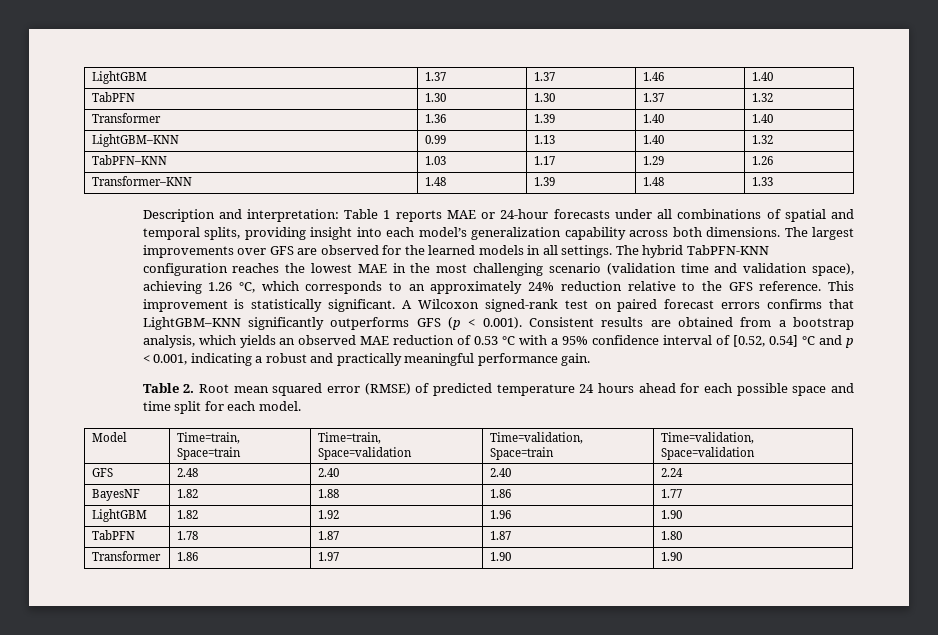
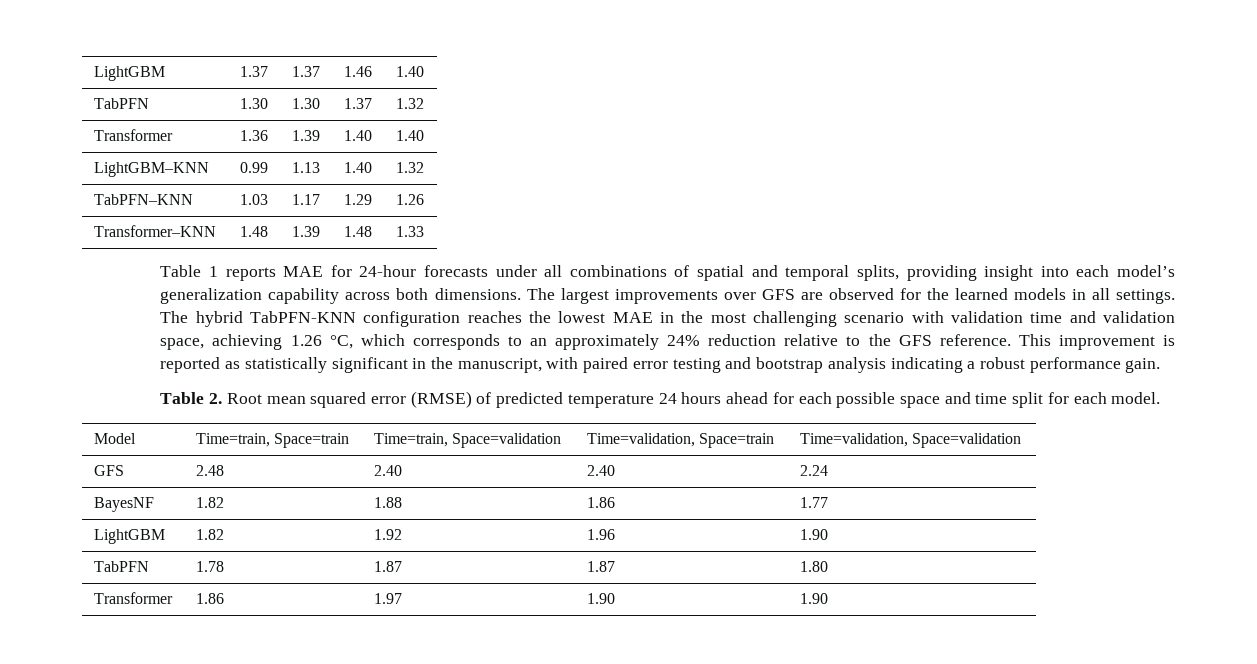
[142,209,340,222] Description and interpretation: -> (424, 231) none
[481,212,496,219] or -> [330,265,352,277] for
[606,263,676,275] (validation -> [911,311,1024,323] with validation
[812,263,855,276] space), -> [160,338,205,350] space,
[251,299,855,312] [142,317,855,330] [142,335,854,348] [142,353,475,366] statistically significant. A Wilcoxon signed-rank test on paired forecast errors confirms that LightGBM–KNN significantly outperforms GFS (p < 0.001). Consistent results are obtained from a bootstrap analysis, which yields an observed MAE reduction of 0.53 °C with a 95% confidence interval of [0.52, 0.54] °C and p < 0.001, indicating a robust and practically meaningful -> [160,357,1025,373] reported as statistically significant in the manuscript, with paired error testing and bootstrap analysis indicating a robust

